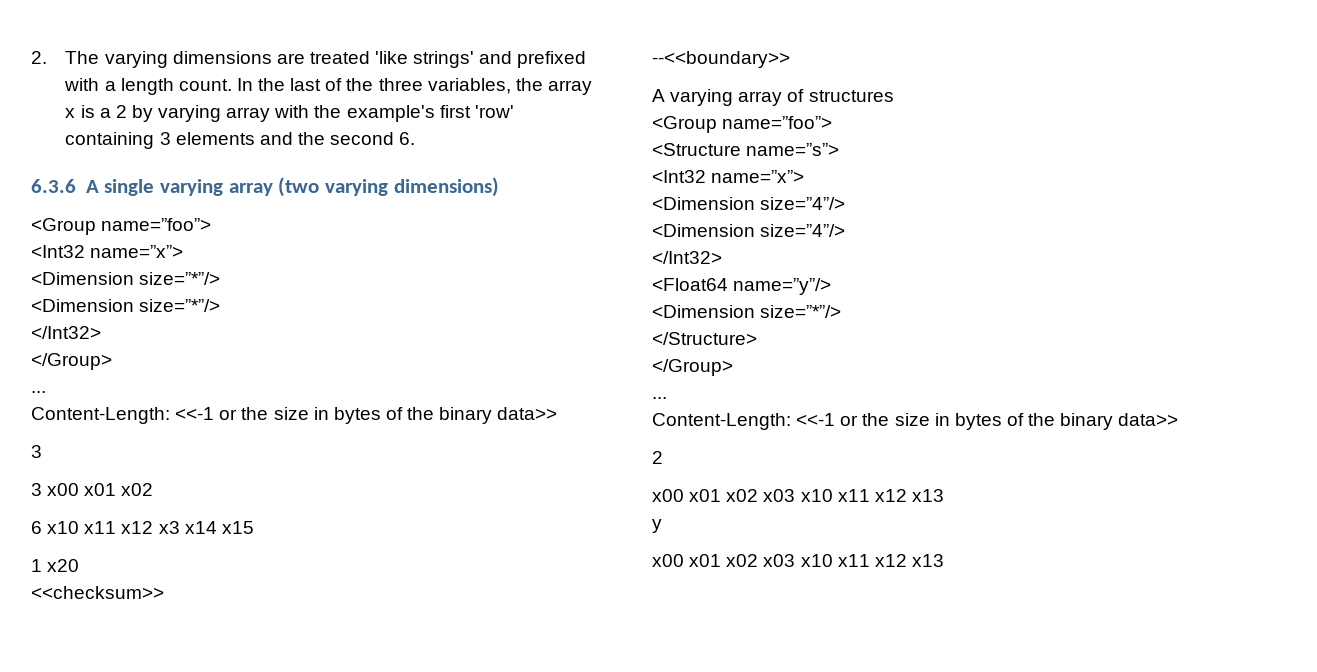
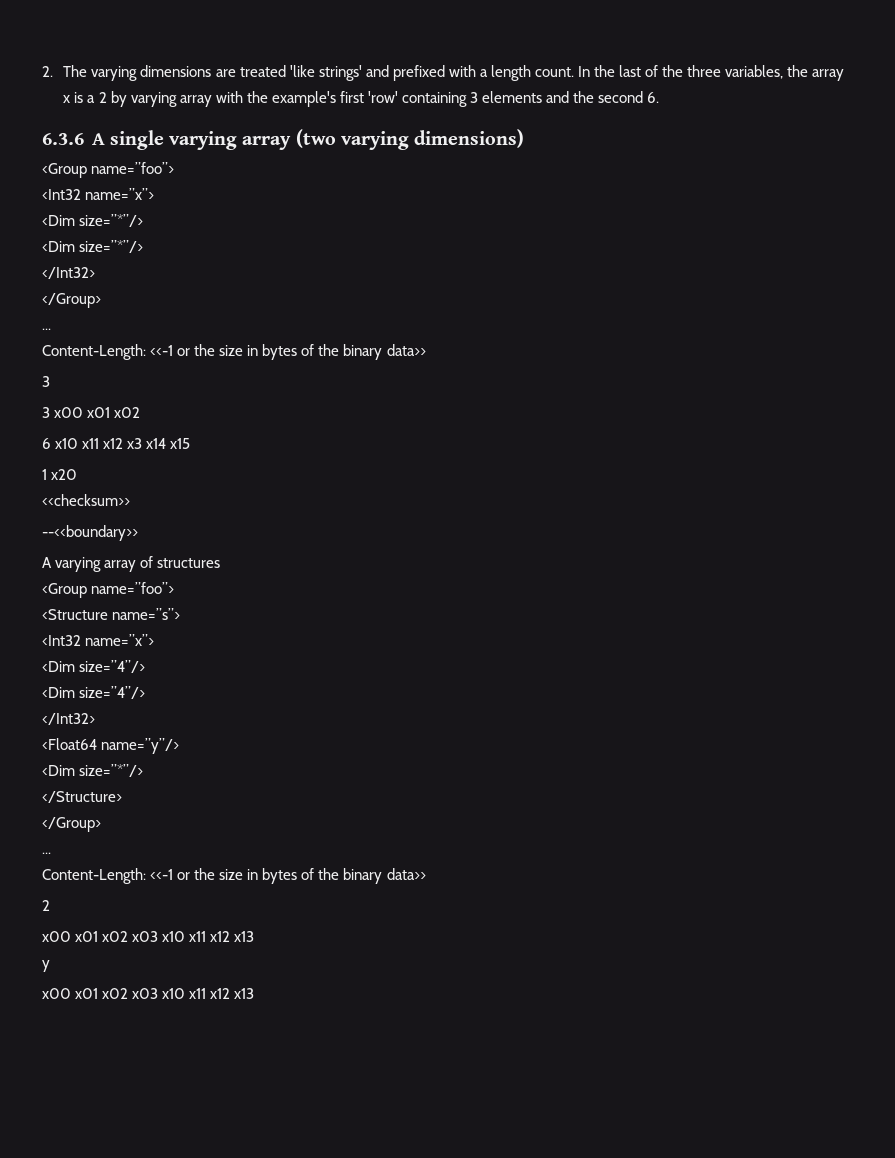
[31,272,221,285] [31,299,134,312] <Dimension size=”*”/> // <Dimension -> [42,214,144,227] [42,241,75,252] <Dim size=”*”/> // <Dim
[652,197,846,210] [652,224,755,237] <Dimension size=”4”/> // <Dimension -> [42,660,146,673] [42,687,75,698] <Dim size=”4”/> // <Dim
[652,305,755,318] <Dimension -> [42,765,75,776] <Dim

